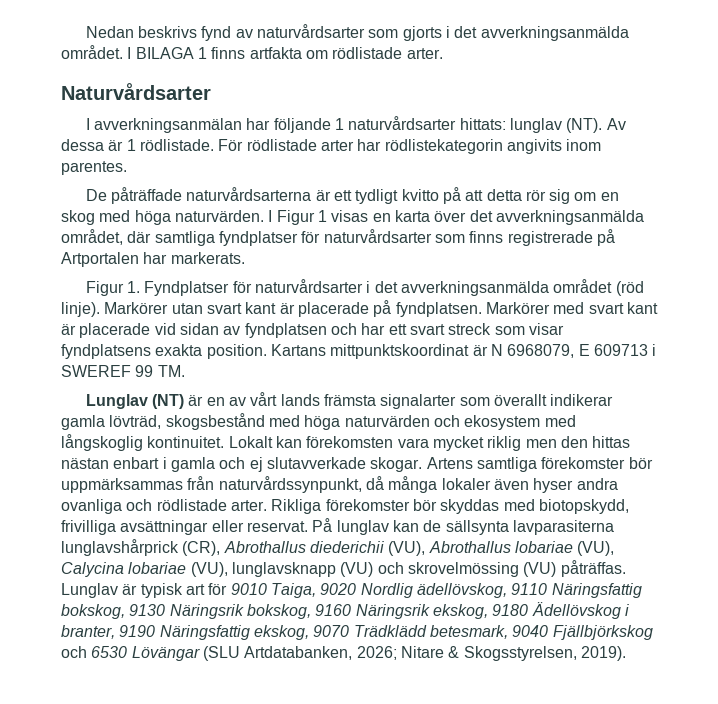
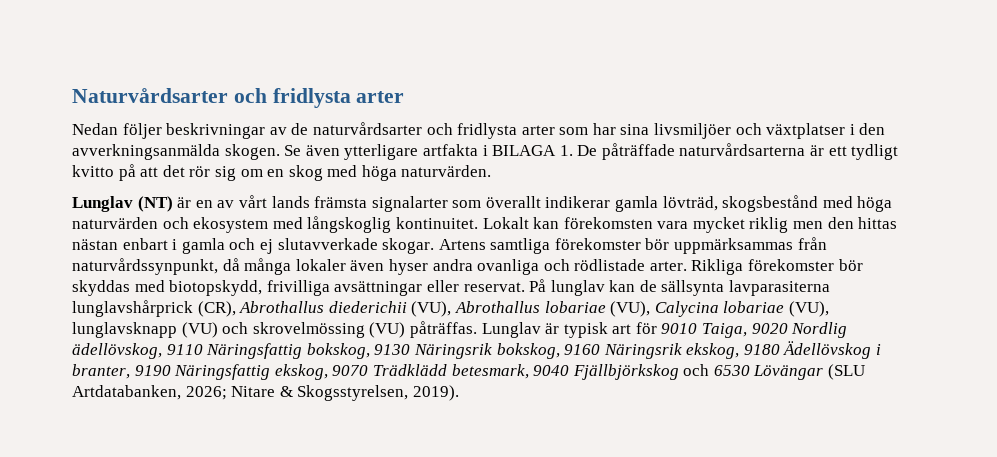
[85,24,629,41] [61,45,443,59] [61,83,211,100] [85,116,626,133] [61,139,602,154] [61,161,127,175] Nedan beskrivs fynd av naturvårdsarter som gjorts i det avverkningsanmälda området. I BILAGA 1 finns artfakta om rödlistade arter. // Naturvårdsarter // I avverkningsanmälan har följande 1 naturvårdsarter hittats: lunglav (NT). Av dessa är 1 rödlistade. För rödlistade arter har rödlistekategorin angivits inom parentes. // -> [72,88,405,108] [72,122,886,139] [72,144,573,160] Naturvårdsarter och fridlysta arter // Nedan följer beskrivningar av de naturvårdsarter och fridlysta arter som har sina livsmiljöer och växtplatser i den avverkningsanmälda skogen. Se även ytterligare artfakta i BILAGA 1.
[486,189,522,201] detta -> [162,165,185,177] det
[268,210,644,225] [61,229,615,246] [61,252,245,267] [85,279,644,296] [61,300,658,317] [61,323,564,338] [61,344,657,359] [61,365,185,377] I Figur 1 visas en karta över det avverkningsanmälda området, där samtliga fyndplatser för naturvårdsarter som finns registrerade på Artportalen har markerats. // Figur 1. Fyndplatser för naturvårdsarter i det avverkningsanmälda området (röd linje). Markörer utan svart kant är placerade på fyndplatsen. Markörer med svart kant är placerade vid sidan av fyndplatsen och har ett svart streck som visar fyndplatsens exakta position. Kartans mittpunktskoordinat är N 6968079, E 609713 i SWEREF 99 TM. -> (492, 171) none

